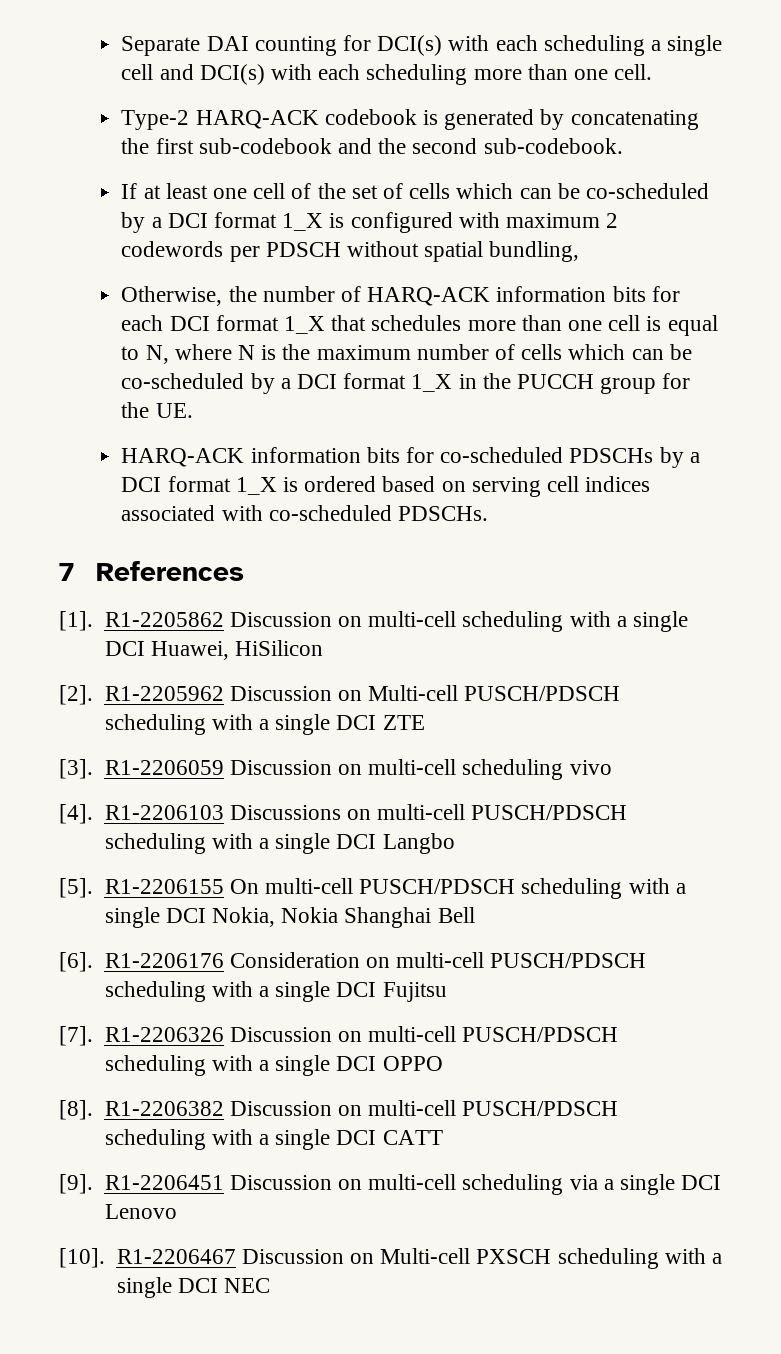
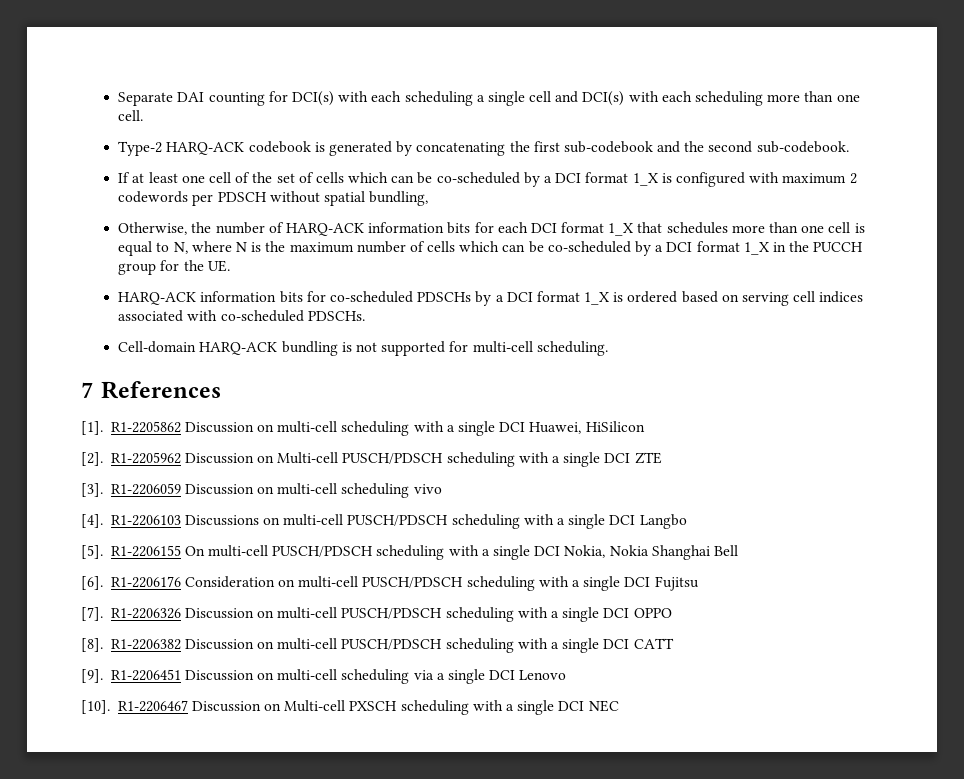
(488, 513) none -> [118,341,608,356] // Cell-domain HARQ-ACK bundling is not supported for multi-cell scheduling.

